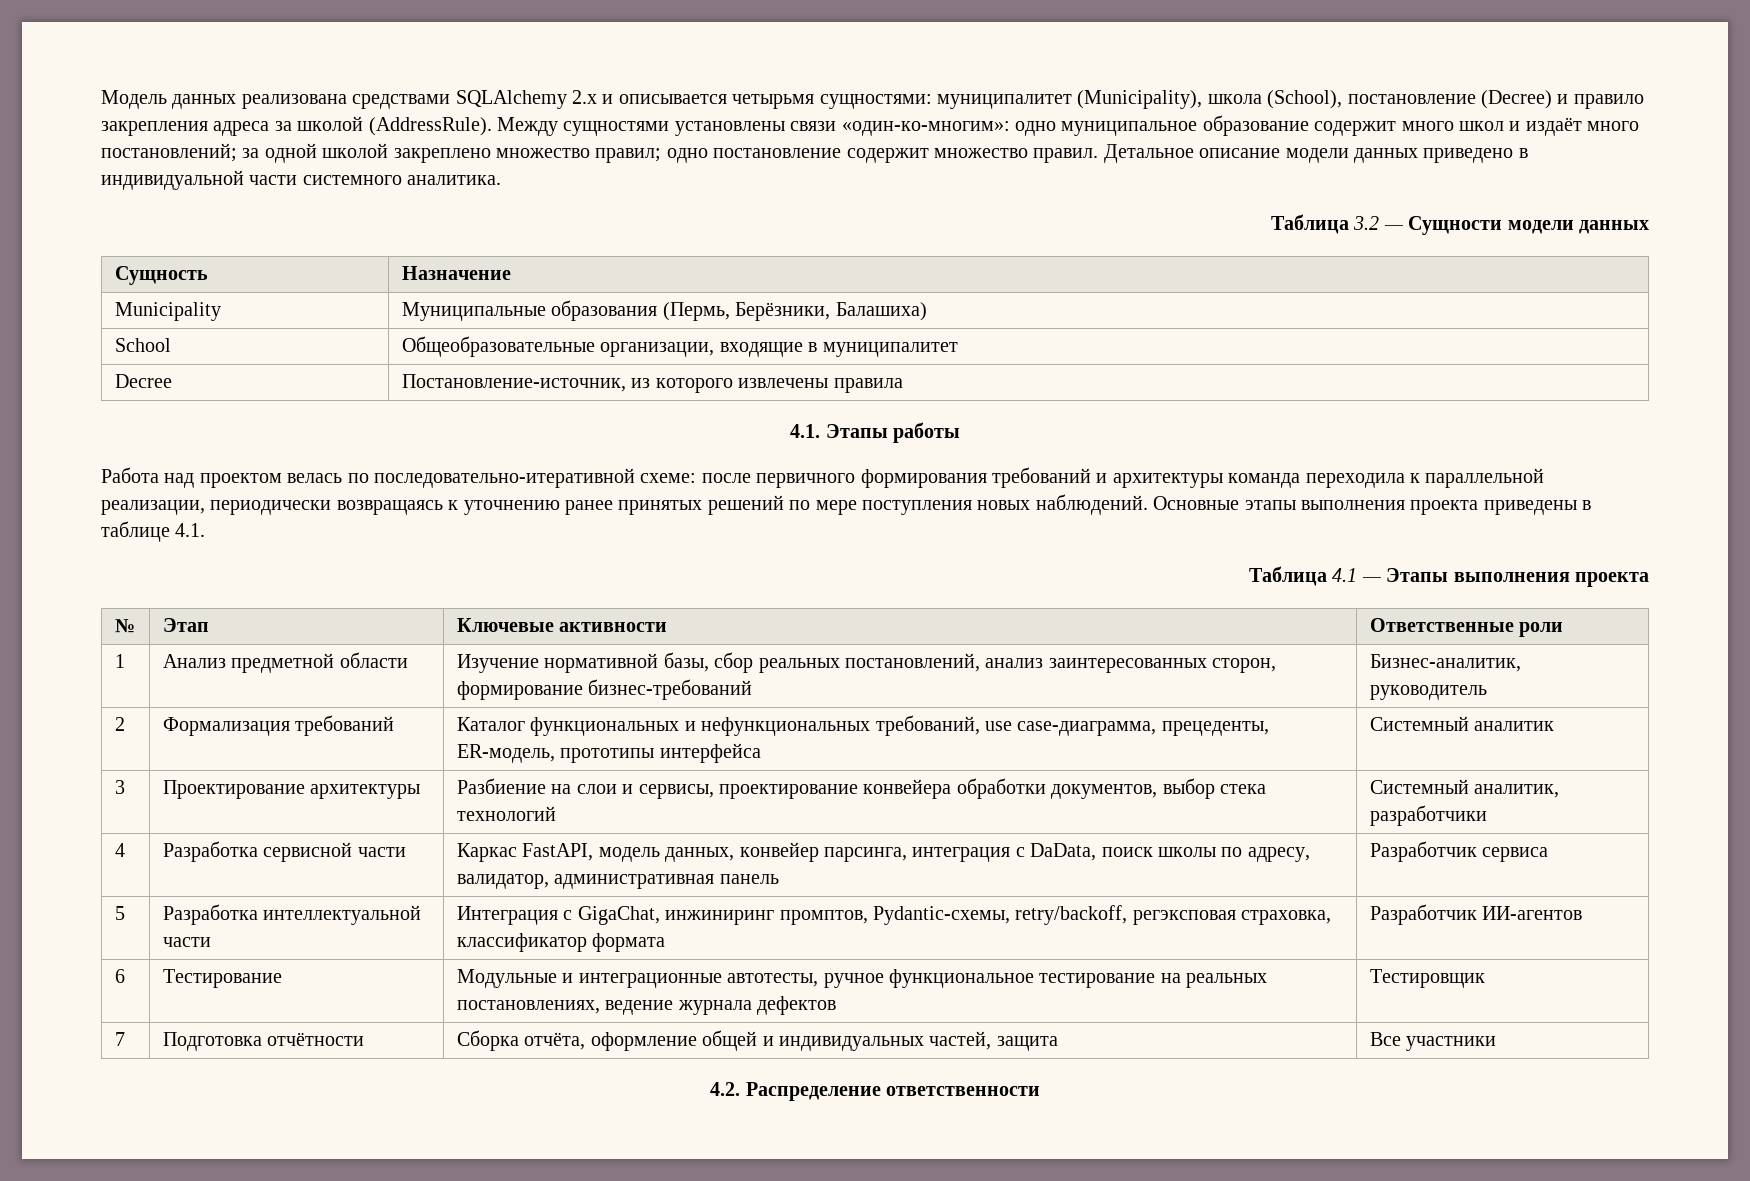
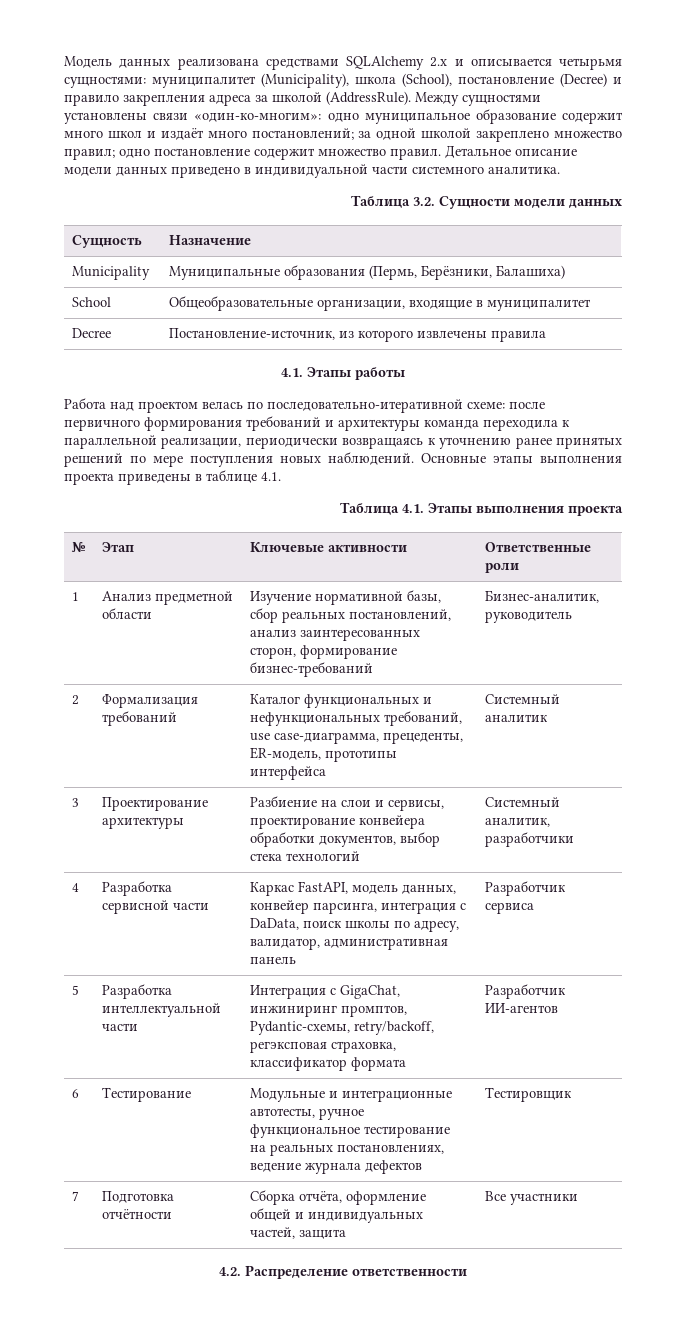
[1353,216,1403,230] 3.2 — -> [413,197,435,206] 3.2.
[1332,568,1381,582] 4.1 — -> [402,504,424,513] 4.1.

